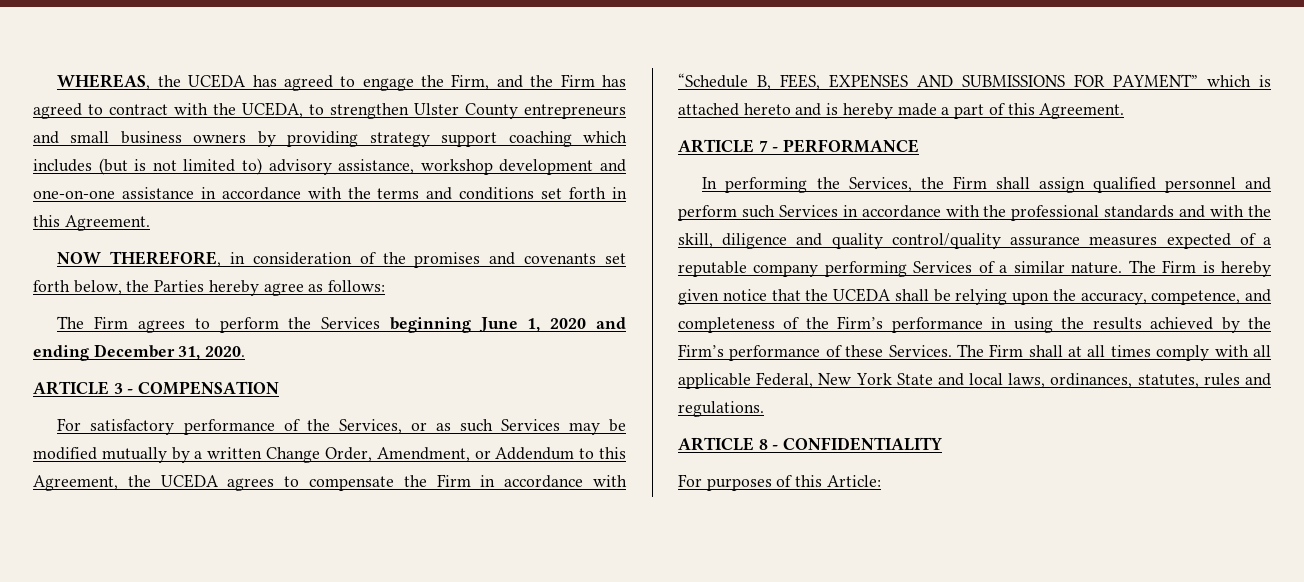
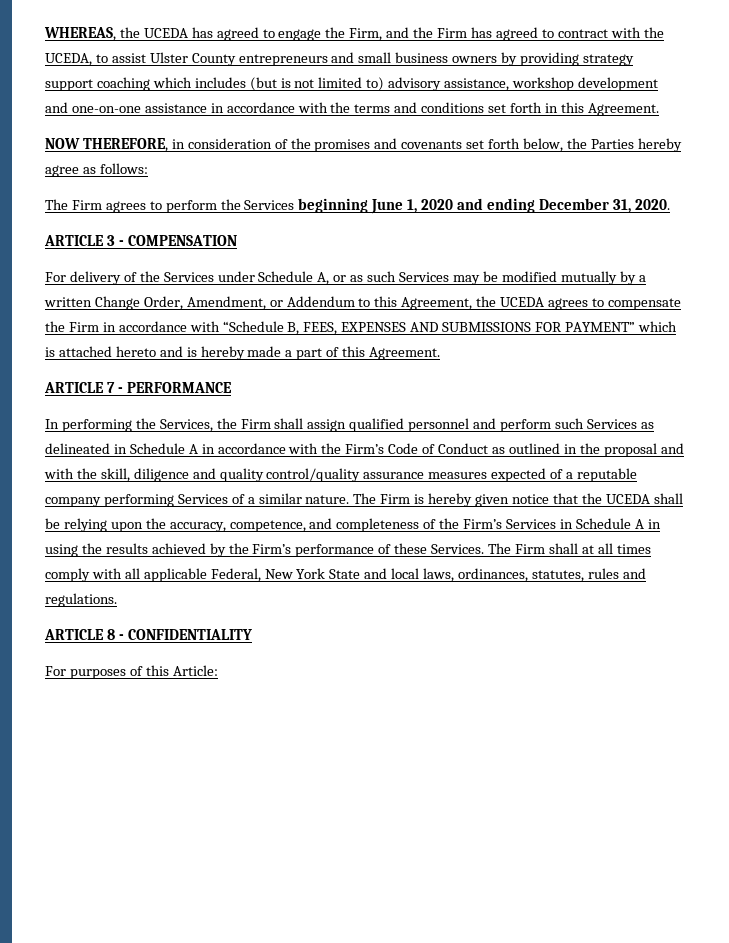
[330,103,409,119] strengthen -> [111,53,146,63] assist
[90,419,402,435] satisfactory performance of the Services, -> [69,271,330,285] delivery of the Services under Schedule A,
[842,205,1175,221] in accordance with the professional standards -> [640,422,654,429] [45,443,657,457] as delineated in Schedule A in accordance with the Firm’s Code of Conduct as outlined in the proposal
[891,317,983,333] performance -> [506,518,644,529] Services in Schedule A

